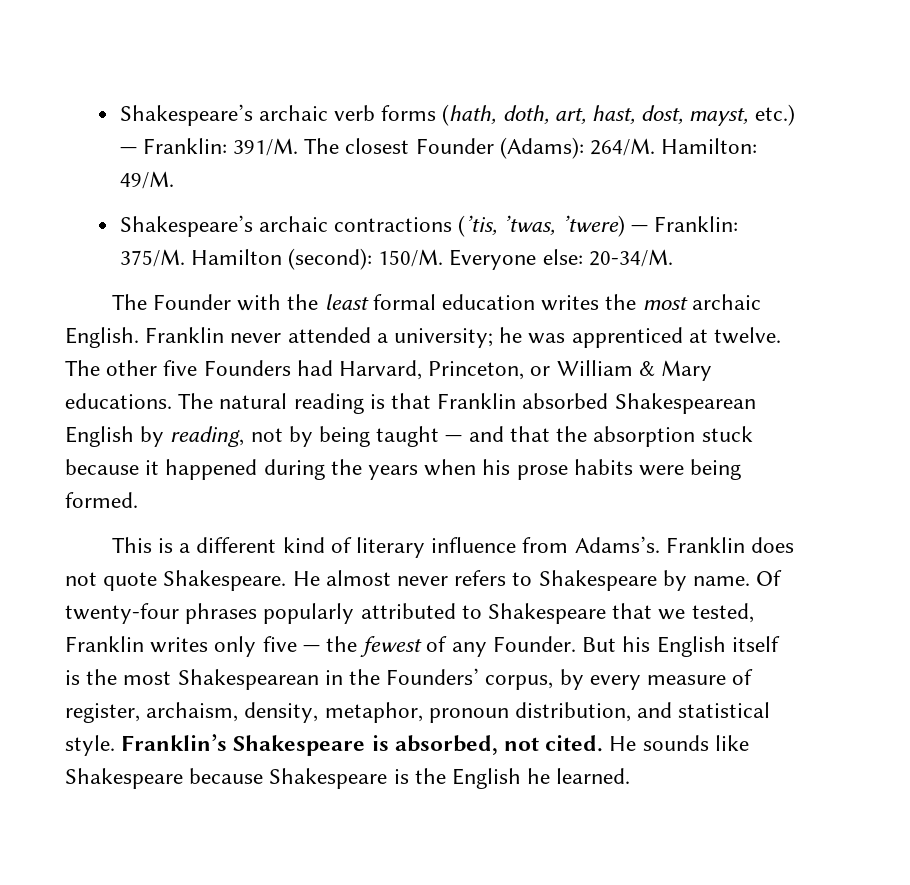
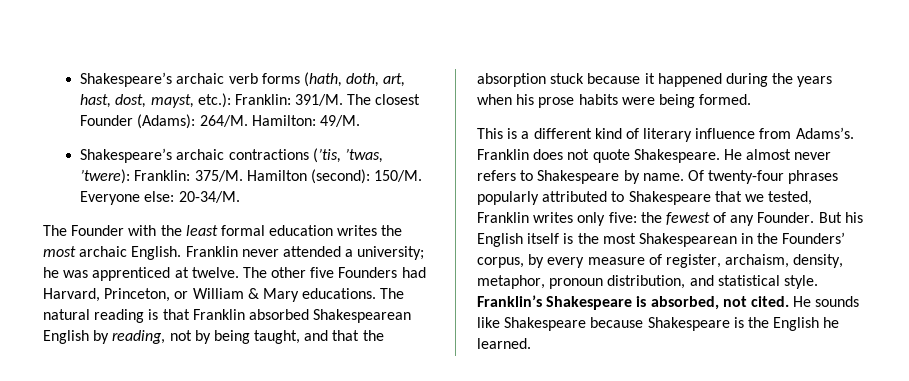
[754,104,795,126] [119,147,137,154] etc.) — -> [197,93,231,108] etc.):
[561,215,648,237] ’twere) — -> [80,169,131,184] ’twere):
[376,426,463,447] taught — -> [254,330,301,344] taught,
[262,636,320,652] five — -> [608,212,637,223] five:

